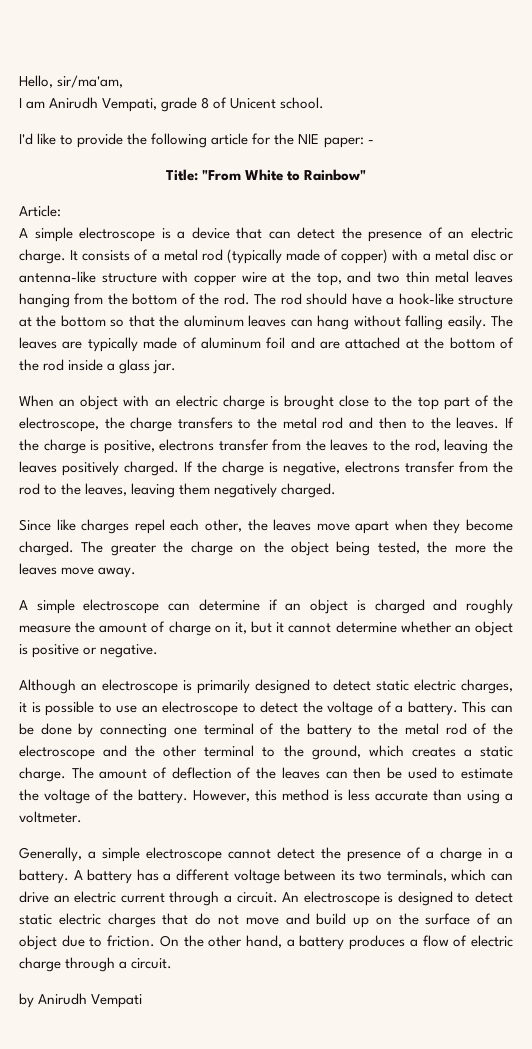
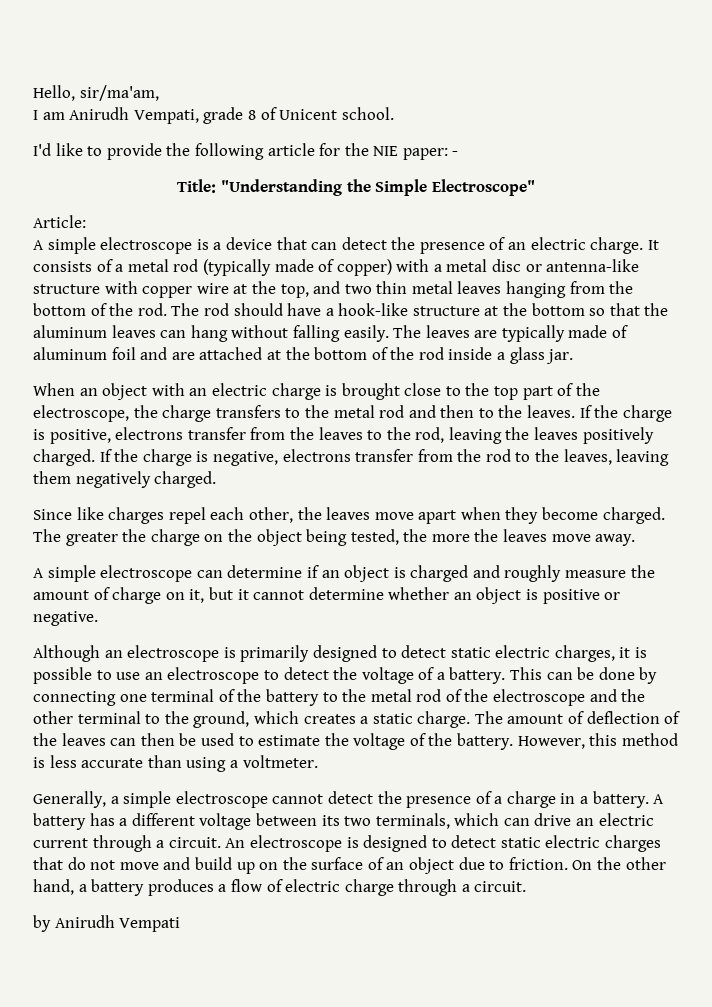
[201,169,367,181] "From White to Rainbow" -> [220,179,535,196] "Understanding the Simple Electroscope"

